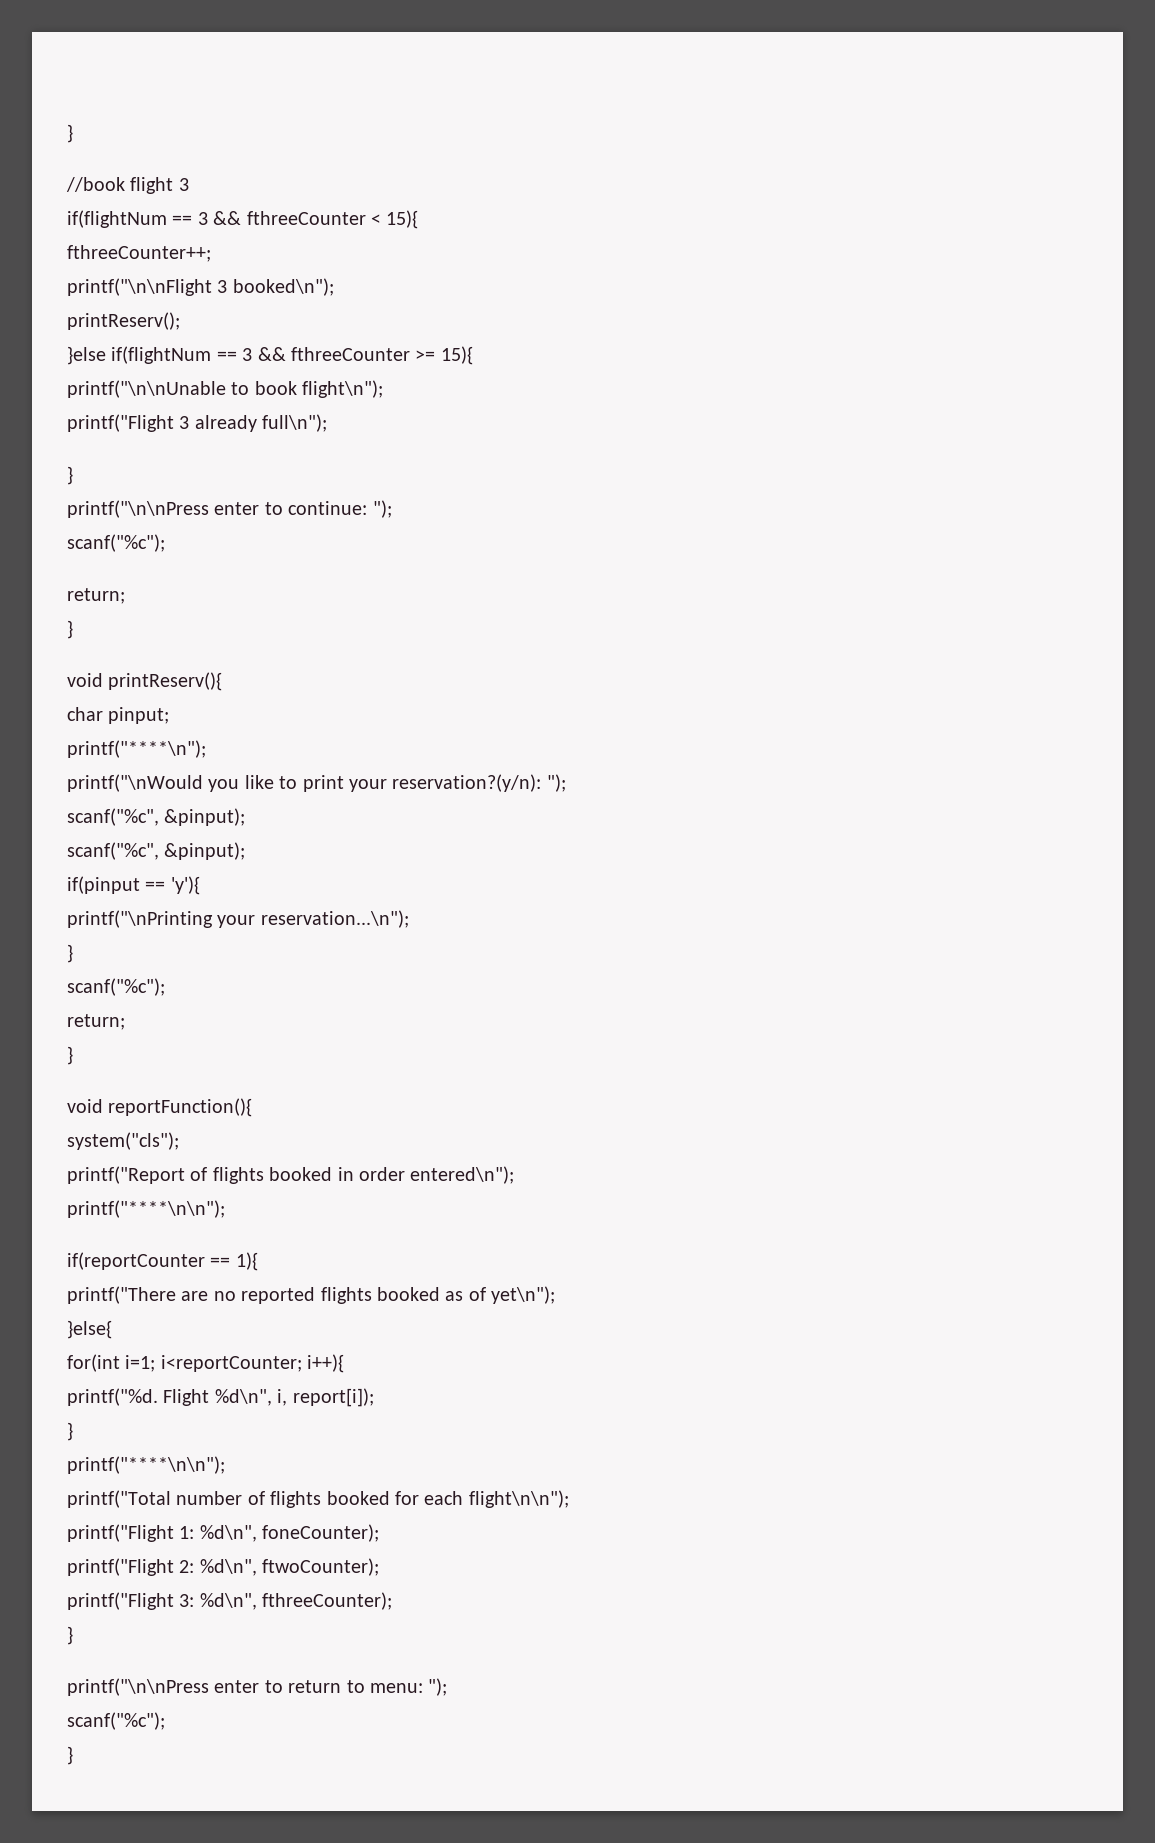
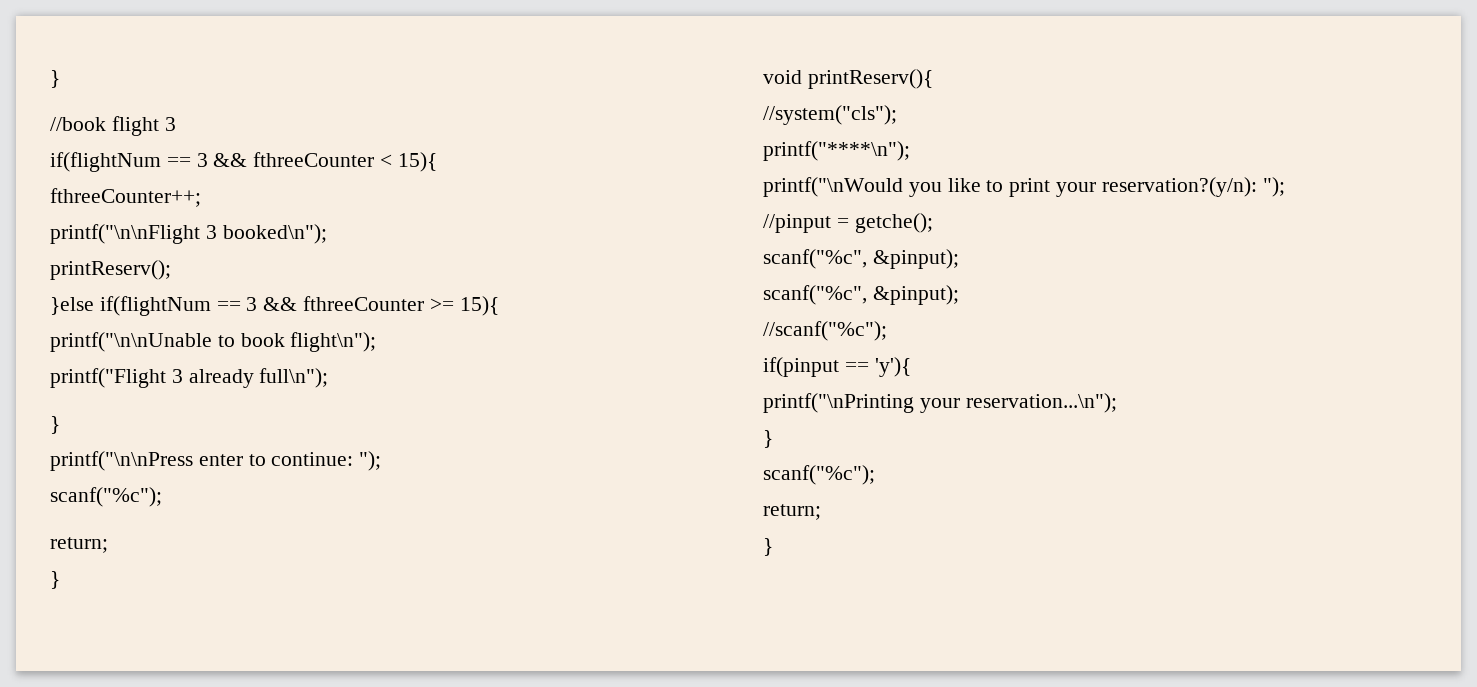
[67,707,170,724] char pinput; -> [763,105,897,125] //system("cls");
(566, 783) none -> [763,213,933,233] // //pinput = getche();
(246, 851) none -> [763,321,887,341] // //scanf("%c");
[67,1098,253,1117] [67,1132,179,1150] [67,1166,515,1184] [67,1200,225,1218] [67,1252,258,1271] [67,1286,556,1304] [67,1320,112,1339] [67,1354,345,1373] [67,1388,374,1407] [67,1422,73,1441] [67,1456,225,1474] [67,1490,569,1508] [67,1524,380,1542] [67,1558,380,1576] [67,1592,393,1610] [67,1626,73,1645] [67,1678,448,1696] [67,1712,165,1730] [67,1746,73,1765] // void reportFunction(){ // system("cls"); // printf("Report of flights booked in order entered\n"); // printf("****\n\n"); // if(reportCounter == 1){ // printf("There are no reported flights booked as of yet\n"); // }else{ // for(int i=1; i<reportCounter; i++){ // printf("%d. Flight %d\n", i, report[i]); // } // printf("****\n\n"); // printf("Total number of flights booked for each flight\n\n"); // printf("Flight 1: %d\n", foneCounter); // printf("Flight 2: %d\n", ftwoCounter); // printf("Flight 3: %d\n", fthreeCounter); // } // printf("\n\nPress enter to return to menu: "); // scanf("%c"); // } -> (773, 547) none

